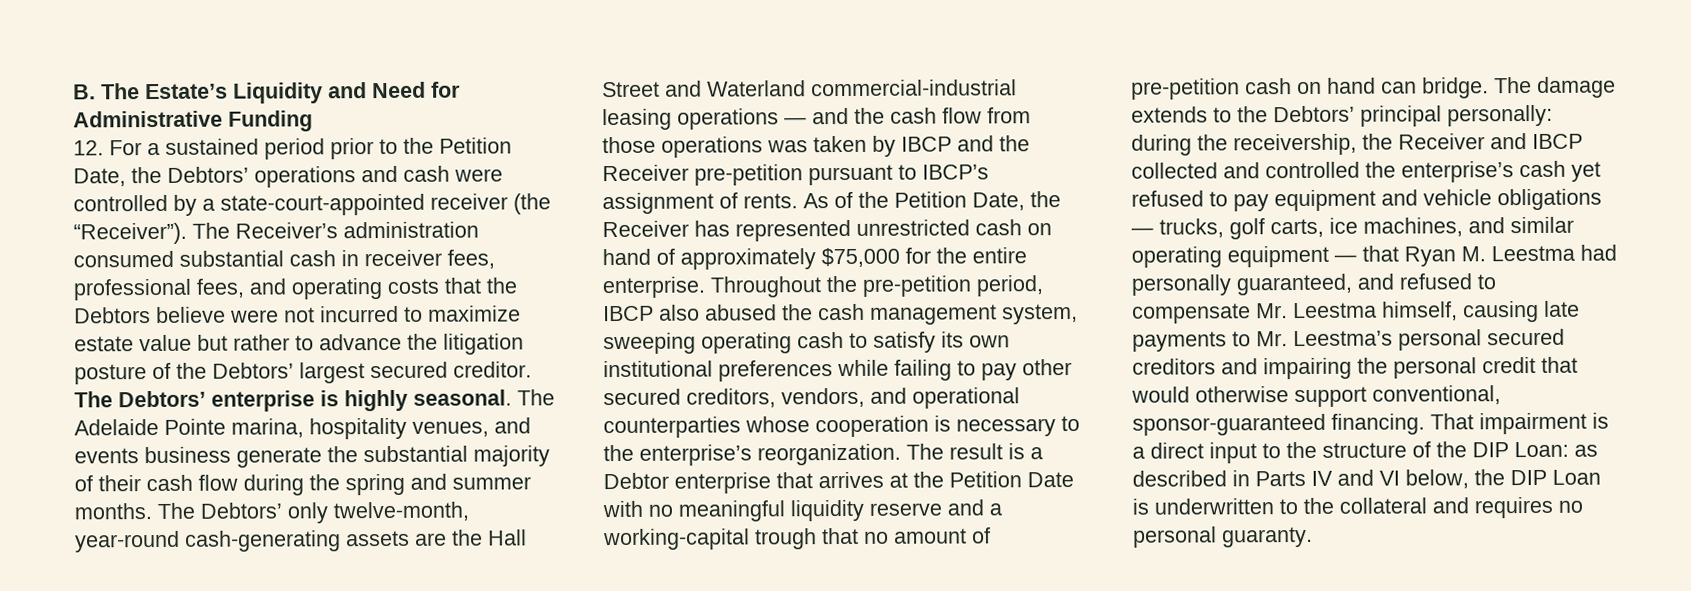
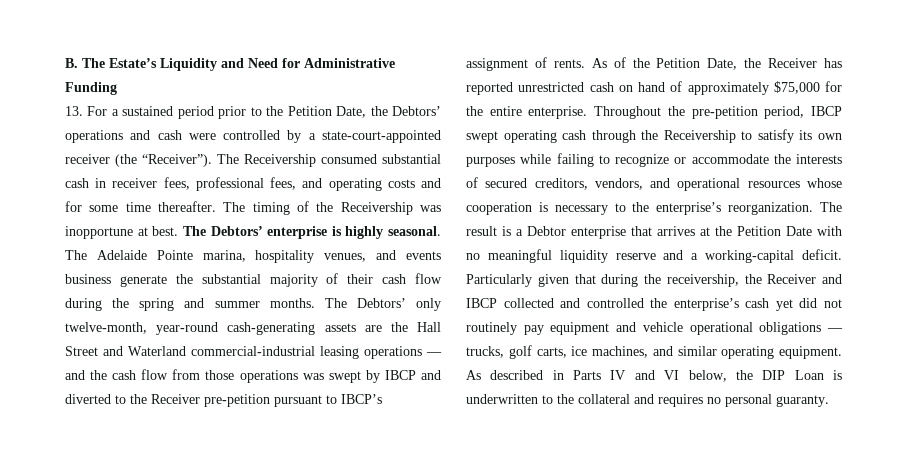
[73,140,104,156] 12. -> [65,106,83,116] 13.
[235,221,479,239] Receiver’s administration -> [244,154,316,167] Receivership
[444,277,517,294] [74,305,521,324] [74,333,524,355] [74,361,532,385] that the Debtors believe were not incurred to maximize estate value but rather to advance the litigation posture of the Debtors’ largest secured creditor. -> [421,178,442,188] [65,201,441,215] [65,226,179,239] and for some time thereafter. The timing of the Receivership was inopportune at best.
[813,135,867,153] taken -> [328,371,361,383] swept
(994, 143) none -> [65,394,126,404] diverted to
[735,219,851,242] represented -> [466,82,513,95] reported
[659,303,1078,325] [603,332,844,355] also abused the cash management system, sweeping operating cash -> [466,130,736,143] swept operating cash through the Receivership
[603,360,833,382] institutional preferences -> [466,157,515,167] purposes
[981,359,1072,381] pay other -> [615,154,842,167] [466,177,478,188] recognize or accommodate the interests of
[603,416,741,439] counterparties -> [747,181,800,188] resources
[755,527,991,550] [1131,76,1616,100] [1131,104,1553,127] trough that no amount of pre-petition cash on hand can bridge. The damage extends to the Debtors’ principal personally: -> [802,249,842,260] [466,274,596,287] deficit. Particularly given that
[1131,190,1228,207] refused to -> [799,298,842,308] [466,322,517,335] did not routinely
(1492, 197) none -> [689,322,753,335] operational
[1227,244,1617,268] [1131,273,1496,296] [1132,300,1580,324] [1132,328,1565,352] [1132,356,1578,380] [1131,385,1501,408] [1132,412,1609,436] [1132,441,1598,464] equipment — that Ryan M. Leestma had personally guaranteed, and refused to compensate Mr. Leestma himself, causing late payments to Mr. Leestma’s personal secured creditors and impairing the personal credit that would otherwise support conventional, sponsor-guaranteed financing. That impairment is a direct input to the structure of the DIP Loan: as -> [779,346,842,359] [466,370,481,380] equipment. As

